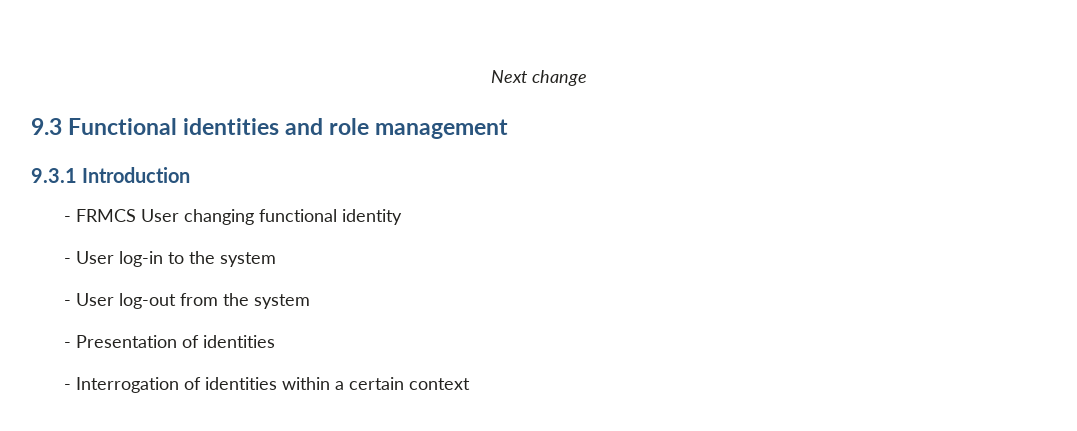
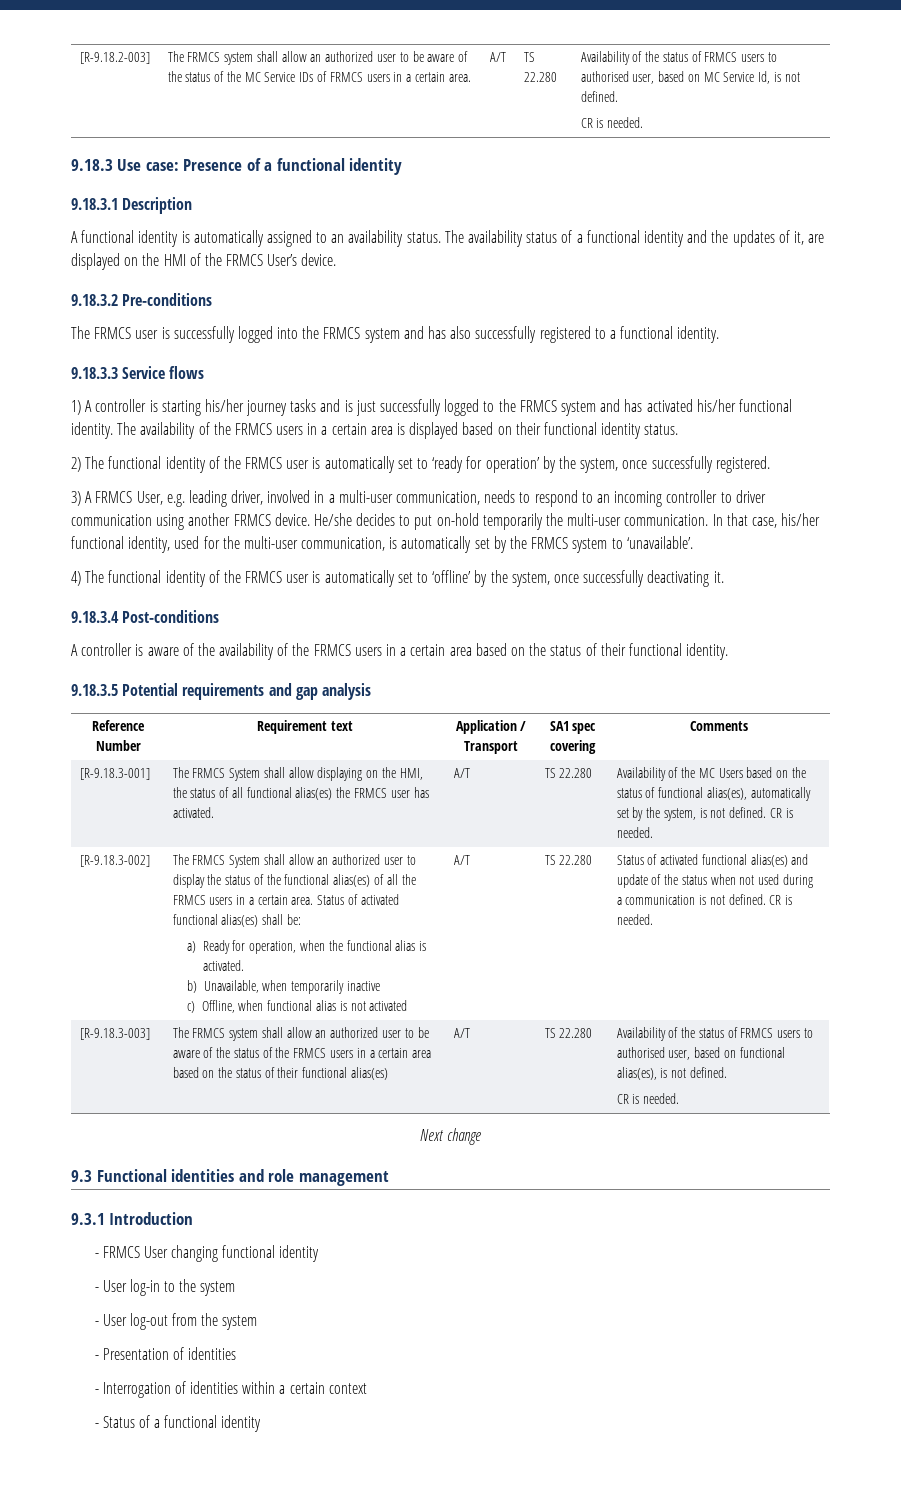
(490, 76) none -> [79,52,150,64] [167,51,469,65] [167,71,471,82] [489,52,506,62] [523,52,535,62] [523,72,557,82] [580,51,777,65] [580,71,800,84] [580,91,618,102] [580,117,644,128] [71,158,403,175] [71,197,193,214] [71,230,825,247] [71,253,337,270] [71,293,213,306] [71,326,720,343] [71,366,205,379] [71,399,792,416] [71,422,679,439] [71,456,770,473] [71,490,766,507] [71,513,821,530] [71,536,693,553] [71,570,724,587] [71,610,220,623] [71,643,729,660] [71,683,371,700] [92,720,145,731] [95,740,141,751] [257,720,353,734] [455,720,527,734] [464,741,518,754] [549,721,596,734] [550,740,596,754] [690,721,748,731] [79,768,150,780] [172,767,423,781] [172,787,429,800] [172,807,214,818] [453,768,470,778] [544,768,593,778] [616,767,806,781] [616,787,811,801] [616,807,793,821] [616,827,653,838] [79,855,150,867] [172,854,416,868] [172,874,416,888] [172,894,399,905] [172,914,301,927] [186,940,427,954] [202,960,244,971] [186,980,380,994] [186,1000,408,1013] [453,855,470,865] [544,855,593,865] [616,854,809,867] [616,874,813,888] [616,894,793,905] [616,914,653,925] [79,1028,150,1040] [172,1027,429,1041] [172,1047,432,1058] [172,1067,388,1080] [453,1028,470,1038] [544,1028,593,1038] [616,1027,813,1041] [616,1047,785,1060] [616,1067,727,1080] [616,1093,680,1104] [R-9.18.2-003] | The FRMCS system shall allow an authorized user to be aware of the status of the MC Service IDs of FRMCS users in a certain area. | A/T | TS 22.280 | Availability of the status of FRMCS users to authorised user, based on MC Service Id, is not defined. // CR is needed. // 9.18.3 Use case: Presence of a functional identity // 9.18.3.1 Description // A functional identity is automatically assigned to an availability status. The availability status of a functional identity and the updates of it, are displayed on the HMI of the FRMCS User’s device. // 9.18.3.2 Pre-conditions // The FRMCS user is successfully logged into the FRMCS system and has also successfully registered to a functional identity. // 9.18.3.3 Service flows // 1) A controller is starting his/her journey tasks and is just successfully logged to the FRMCS system and has activated his/her functional identity. The availability of the FRMCS users in a certain area is displayed based on their functional identity status. // 2) The functional identity of the FRMCS user is automatically set to ‘ready for operation’ by the system, once successfully registered. // 3) A FRMCS User, e.g. leading driver, involved in a multi-user communication, needs to respond to an incoming controller to driver communication using another FRMCS device. He/she decides to put on-hold temporarily the multi-user communication. In that case, his/her functional identity, used for the multi-user communication, is automatically set by the FRMCS system to ‘unavailable’. // 4) The functional identity of the FRMCS user is automatically set to ‘offline’ by the system, once successfully deactivating it. // 9.18.3.4 Post-conditions // A controller is aware of the availability of the FRMCS users in a certain area based on the status of their functional identity. // 9.18.3.5 Potential requirements and gap analysis // Reference Number | Requirement text | Application / Transport | SA1 spec covering | Comments // [R-9.18.3-001] | The FRMCS System shall allow displaying on the HMI, the status of all functional alias(es) the FRMCS user has activated. | A/T | TS 22.280 | Availability of the MC Users based on the status of functional alias(es), automatically set by the system, is not defined. CR is needed. // [R-9.18.3-002] | The FRMCS System shall allow an authorized user to display the status of the functional alias(es) of all the FRMCS users in a certain area. Status of activated functional alias(es) shall be: // a) Ready for operation, when the functional alias is activated. // b) Unavailable, when temporarily inactive // c) Offline, when functional alias is not activated | A/T | TS 22.280 | Status of activated functional alias(es) and update of the status when not used during a communication is not defined. CR is needed. // [R-9.18.3-003] | The FRMCS system shall allow an authorized user to be aware of the status of the FRMCS users in a certain area based on the status of their functional alias(es) | A/T | TS 22.280 | Availability of the status of FRMCS users to authorised user, based on functional alias(es), is not defined. // CR is needed. //
(471, 384) none -> [94,1415,262,1432] // - Status of a functional identity

